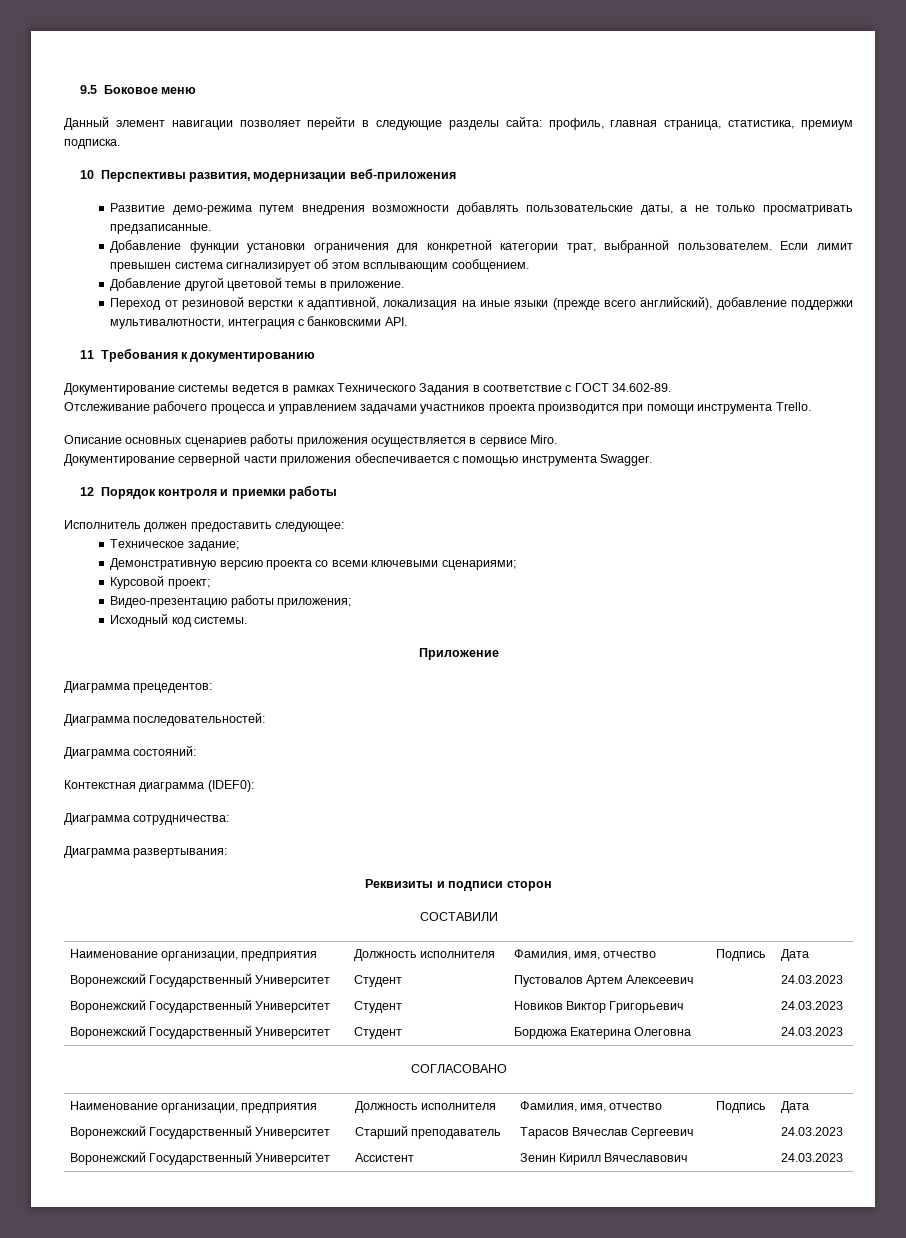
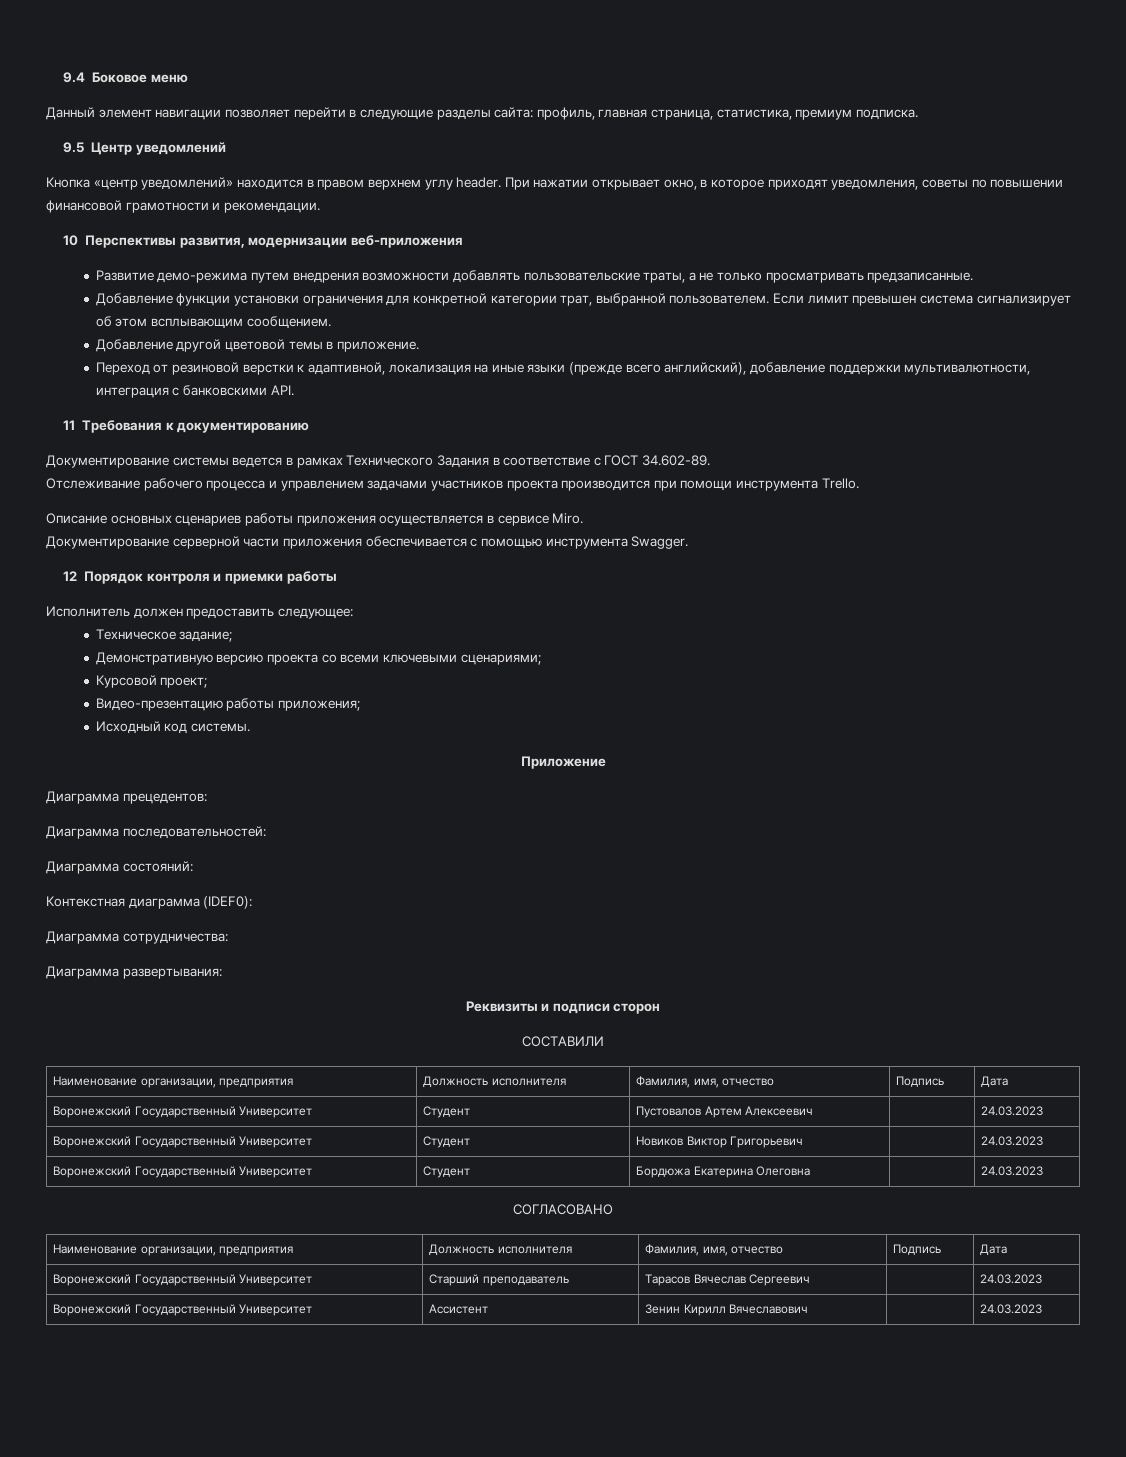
[80,85,98,94] 9.5 -> [63,72,86,83] 9.4
(120, 144) none -> [63,142,226,155] [46,177,1064,190] [46,200,320,213] // 9.5 Центр уведомлений // Кнопка «центр уведомлений» находится в правом верхнем углу header. При нажатии открывает окно, в которое приходят уведомления, советы по повышении финансовой грамотности и рекомендации.
[640,205,673,215] даты, -> [643,272,686,283] траты,

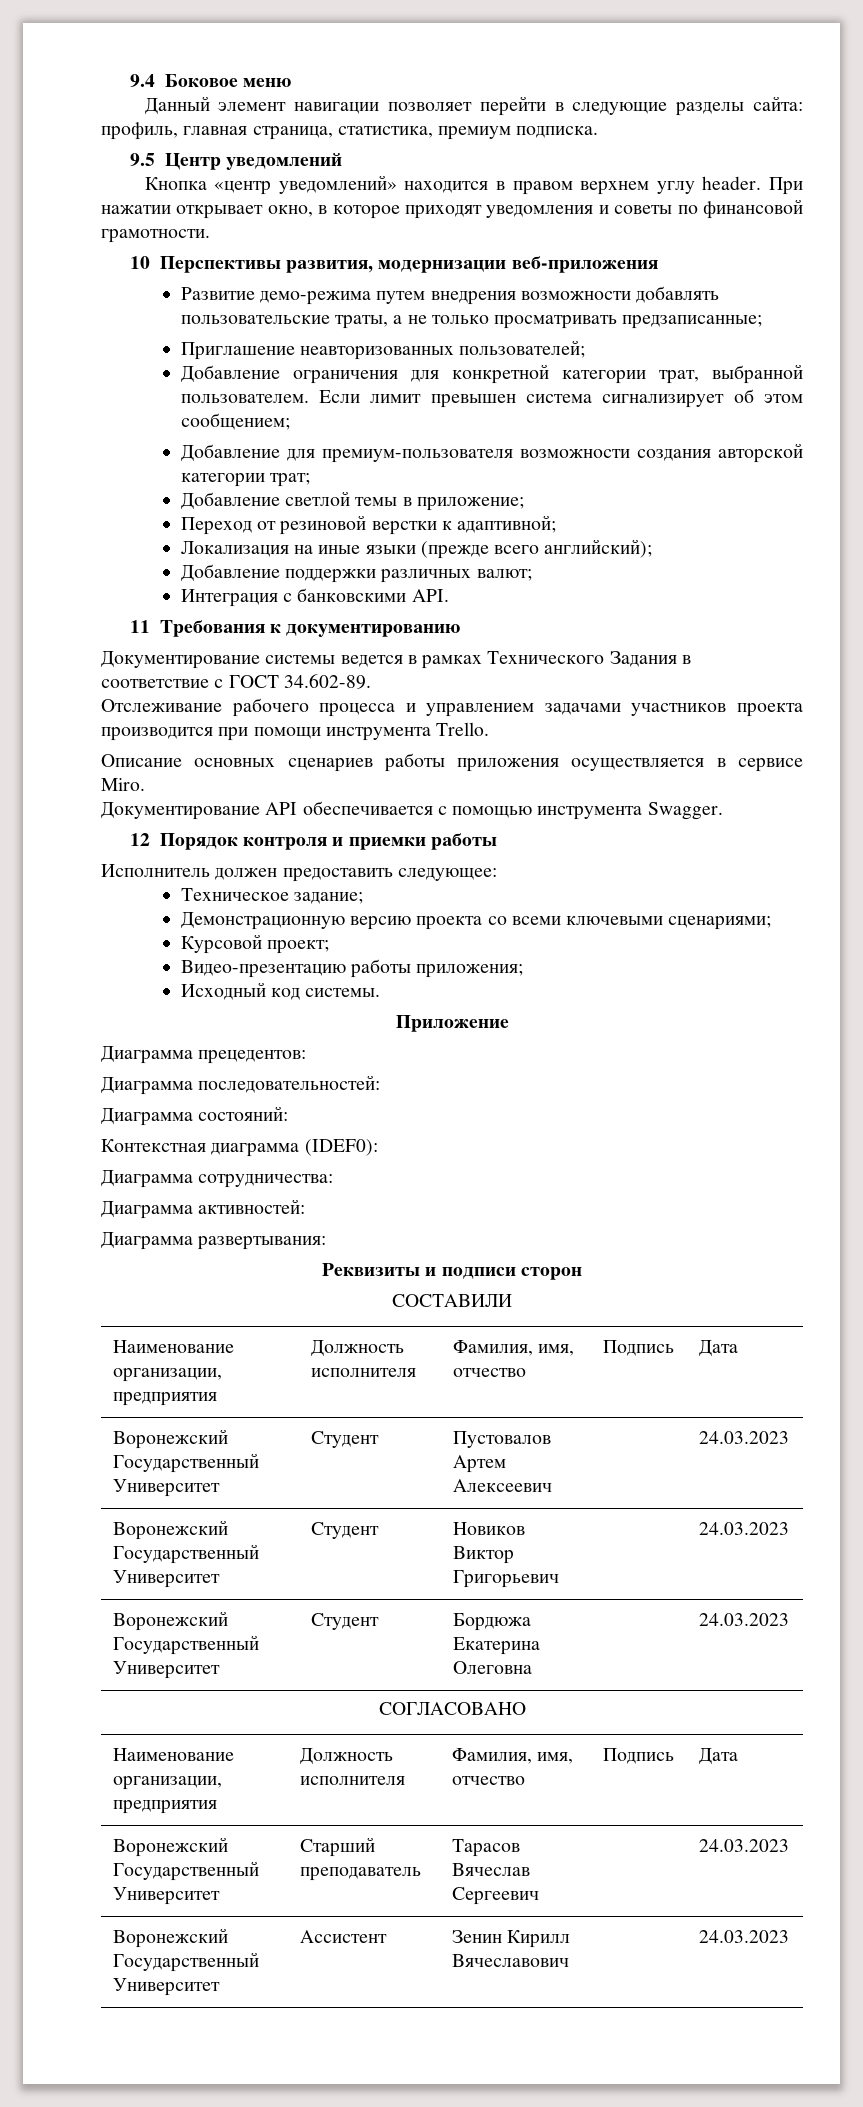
[831,179,1064,190] [46,200,320,213] уведомления, советы по повышении финансовой грамотности и рекомендации. -> [486,199,803,219] [101,229,210,243] уведомления и советы по финансовой грамотности.
[867,272,974,283] [95,293,299,306] предзаписанные. // Добавление функции установки -> [622,315,763,329] [180,340,586,360] [180,365,280,382] предзаписанные; // Приглашение неавторизованных пользователей; // Добавление
[150,316,331,329] [95,339,285,352] всплывающим сообщением. // Добавление другой цветовой -> [180,413,290,430] [180,443,803,463] [180,473,310,487] [180,491,350,509] сообщением; // Добавление для премиум-пользователя возможности создания авторской категории трат; // Добавление светлой
[336,341,419,352] приложение. -> [416,497,524,511] приложение;
[307,362,471,375] адаптивной, локализация -> [457,515,557,533] [180,541,289,557] адаптивной; // Локализация
[664,362,1031,375] [95,387,169,398] английский), добавление поддержки мультивалютности, интеграция -> [544,539,653,558] [180,564,532,583] [180,589,278,607] английский); // Добавление поддержки различных валют; // Интеграция
[172,536,362,549] серверной части приложения -> [265,802,298,815] API
[95,652,213,665] Демонстративную -> [180,912,345,930] Демонстрационную
(228, 938) none -> [101,1199,306,1219] // Диаграмма активностей:

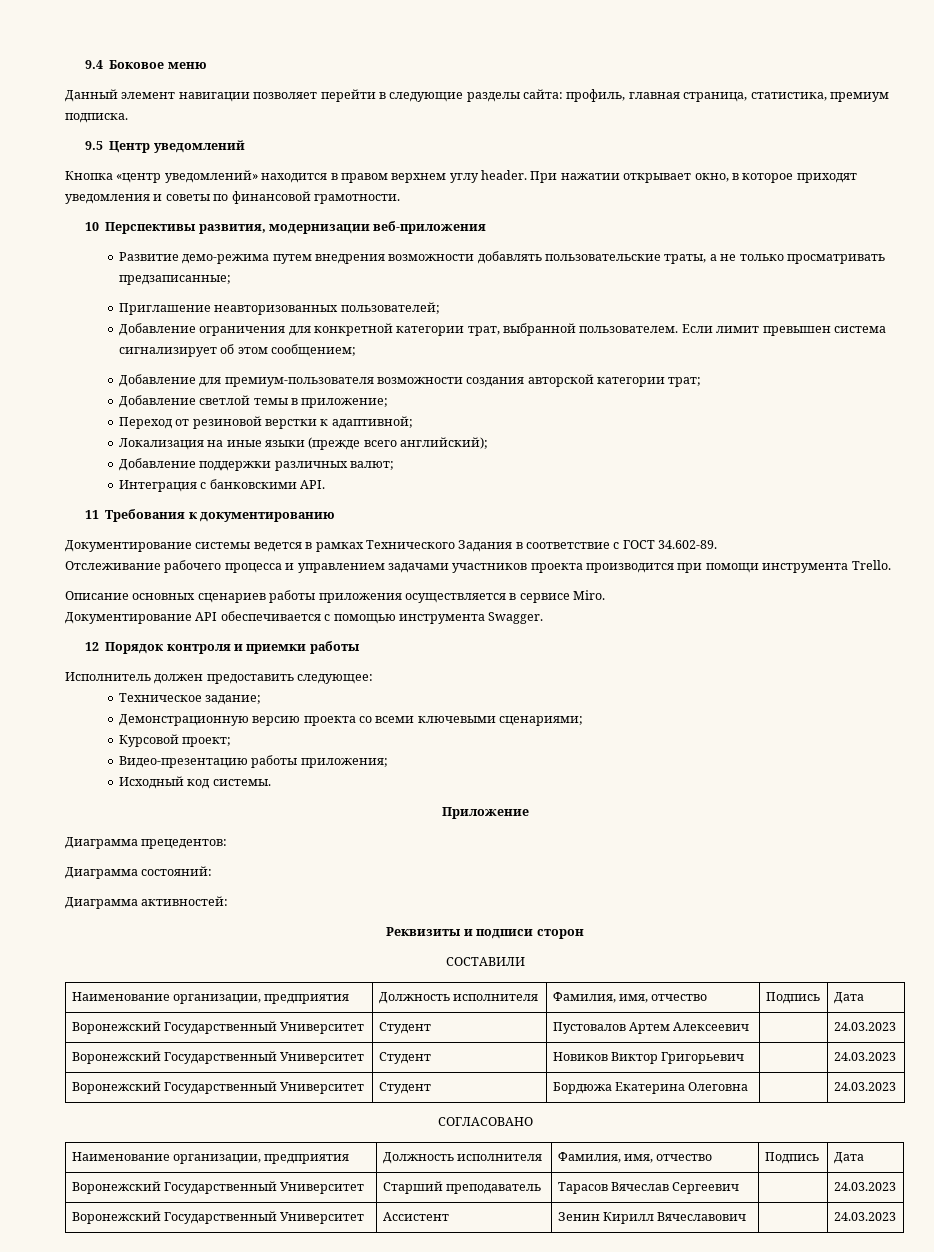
[101,1075,381,1095] // Диаграмма последовательностей: -> (228, 844) none
[101,1139,378,1157] [101,1170,334,1188] // Контекстная диаграмма (IDEF0): // Диаграмма сотрудничества: -> (213, 871) none
[101,1232,327,1250] // Диаграмма развертывания: -> (229, 901) none

